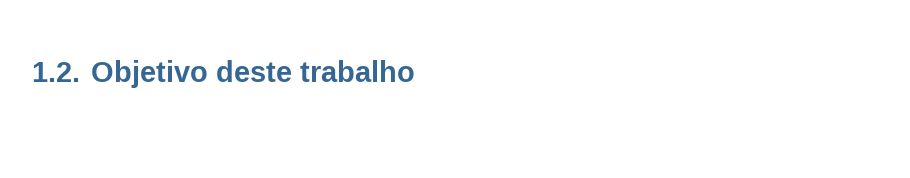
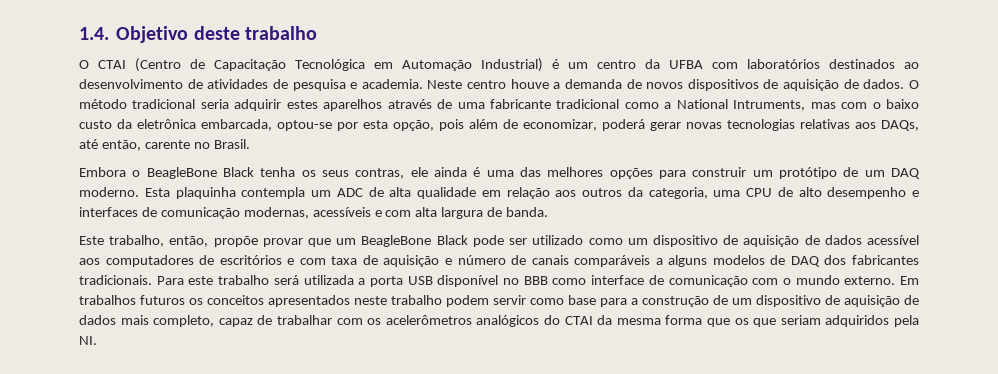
[32,62,80,82] 1.2. -> [79,27,109,40] 1.4.
(415, 71) none -> [79,58,919,72] [79,79,920,91] [79,99,920,111] [79,119,919,131] [79,139,250,151] [79,167,921,179] [79,187,919,199] [79,207,549,219] [79,235,920,247] [79,255,919,267] [79,275,920,287] [79,295,919,307] [79,315,920,327] [79,336,97,345] // O CTAI (Centro de Capacitação Tecnológica em Automação Industrial) é um centro da UFBA com laboratórios destinados ao desenvolvimento de atividades de pesquisa e academia. Neste centro houve a demanda de novos dispositivos de aquisição de dados. O método tradicional seria adquirir estes aparelhos através de uma fabricante tradicional como a National Intruments, mas com o baixo custo da eletrônica embarcada, optou-se por esta opção, pois além de economizar, poderá gerar novas tecnologias relativas aos DAQs, até então, carente no Brasil. // Embora o BeagleBone Black tenha os seus contras, ele ainda é uma das melhores opções para construir um protótipo de um DAQ moderno. Esta plaquinha contempla um ADC de alta qualidade em relação aos outros da categoria, uma CPU de alto desempenho e interfaces de comunicação modernas, acessíveis e com alta largura de banda. // Este trabalho, então, propõe provar que um BeagleBone Black pode ser utilizado como um dispositivo de aquisição de dados acessível aos computadores de escritórios e com taxa de aquisição e número de canais comparáveis a alguns modelos de DAQ dos fabricantes tradicionais. Para este trabalho será utilizada a porta USB disponível no BBB como interface de comunicação com o mundo externo. Em trabalhos futuros os conceitos apresentados neste trabalho podem servir como base para a construção de um dispositivo de aquisição de dados mais completo, capaz de trabalhar com os acelerômetros analógicos do CTAI da mesma forma que os que seriam adquiridos pela NI.

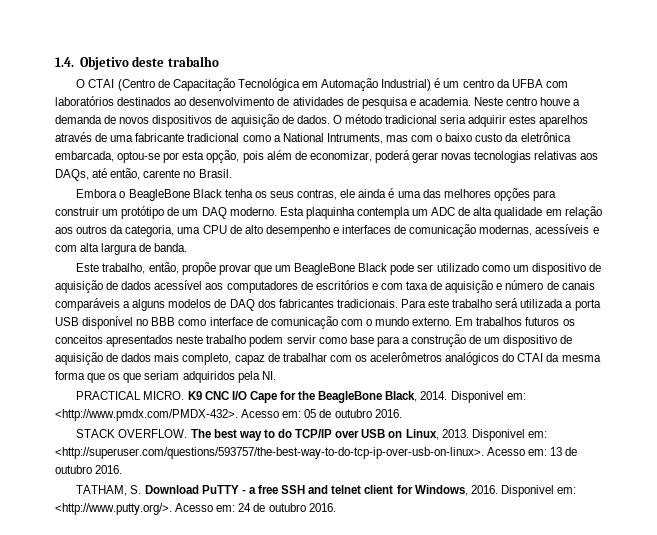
(97, 340) none -> [76,391,526,403] [55,409,402,421] [76,429,547,441] [55,447,578,459] [55,465,123,474] [76,485,576,497] [55,503,336,515] // PRACTICAL MICRO. K9 CNC I/O Cape for the BeagleBone Black, 2014. Disponivel em: <http://www.pmdx.com/PMDX-432>. Acesso em: 05 de outubro 2016. // STACK OVERFLOW. The best way to do TCP/IP over USB on Linux, 2013. Disponivel em: <http://superuser.com/questions/593757/the-best-way-to-do-tcp-ip-over-usb-on-linux>. Acesso em: 13 de outubro 2016. // TATHAM, S. Download PuTTY - a free SSH and telnet client for Windows, 2016. Disponivel em: <http://www.putty.org/>. Acesso em: 24 de outubro 2016.

